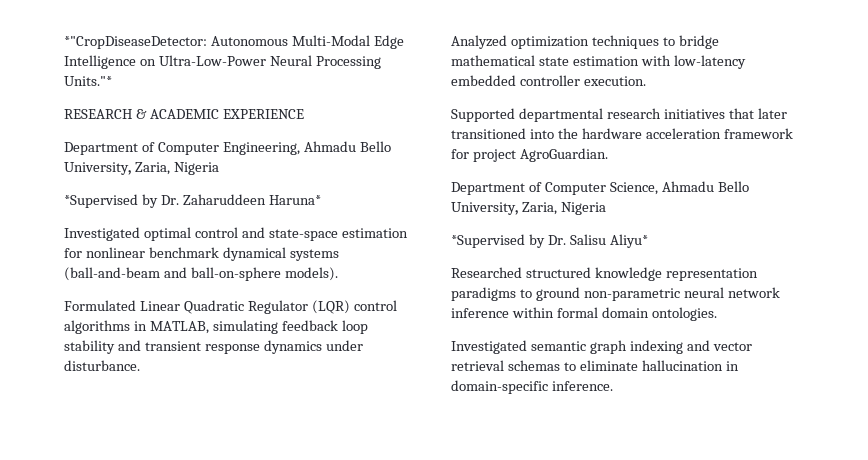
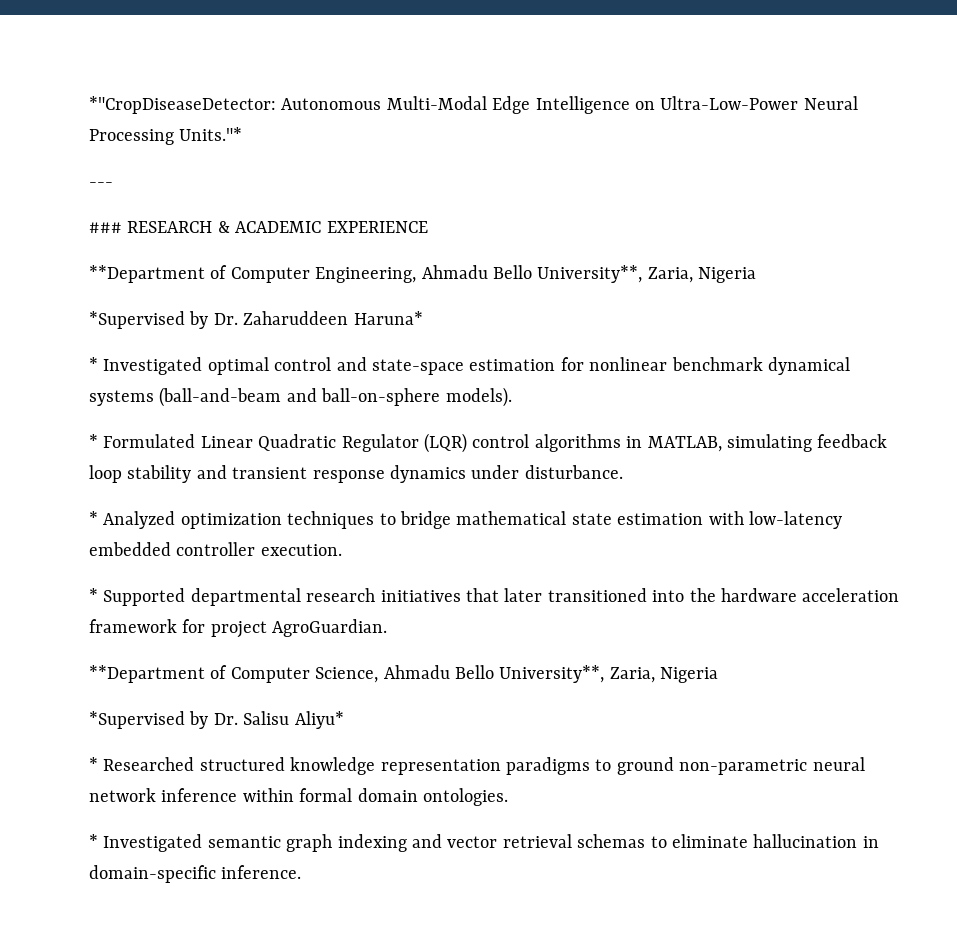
(112, 81) none -> [89,182,113,187] [89,222,122,233] --- // ###
[64,142,138,155] Department -> [89,265,205,283] **Department
[64,162,131,175] University, -> [537,265,643,283] University**,
(321, 200) none -> [89,357,98,371] *
(338, 274) none -> [89,434,98,448] *
(140, 365) none -> [89,511,98,525] *
(646, 81) none -> [89,588,98,602] *
[451,182,525,195] Department -> [89,665,205,683] **Department
[451,202,518,215] University, -> [499,665,605,683] University**,
(648, 241) none -> [89,757,98,771] *
(717, 314) none -> [89,834,98,848] *

